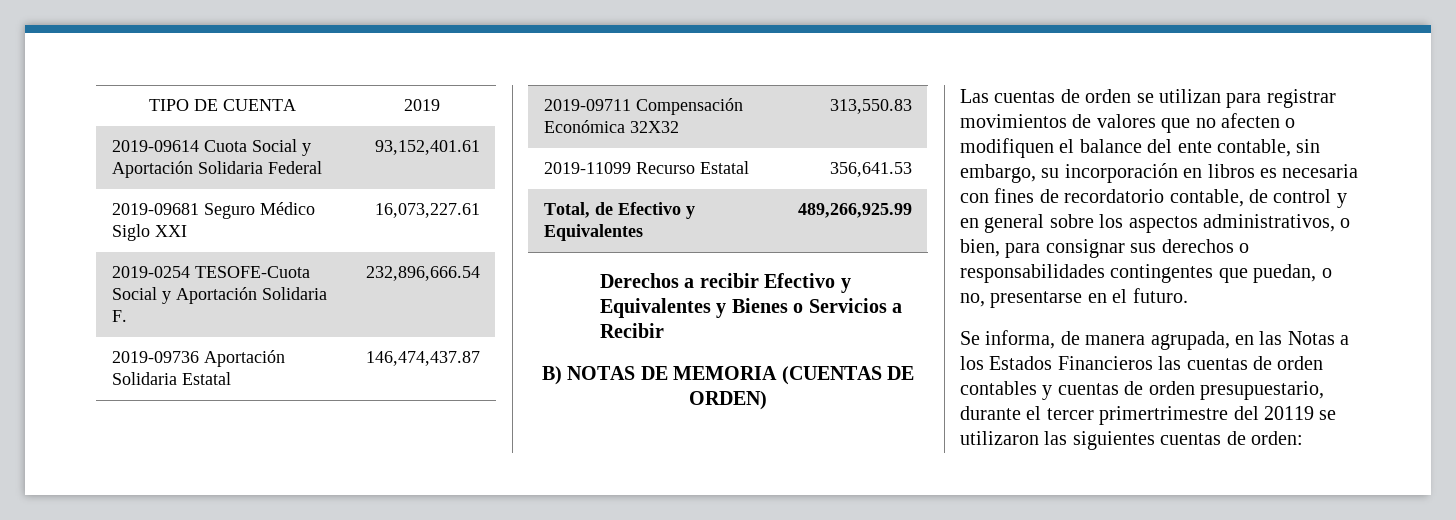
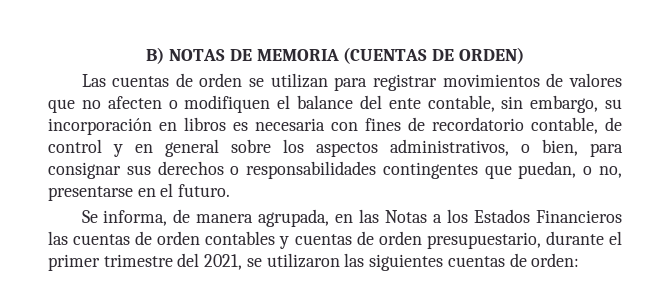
[149,99,296,111] [404,99,440,111] [111,139,311,156] [111,161,322,178] [375,140,481,155] [111,202,315,219] [111,224,187,241] [375,203,481,218] [111,266,310,278] [111,287,327,304] [111,310,127,322] [366,266,481,281] [111,350,285,367] [111,372,231,385] [366,351,481,366] [543,98,743,115] [543,120,679,133] [830,99,913,114] [543,161,749,174] [830,162,913,177] [543,202,695,219] [543,224,643,241] [798,203,913,218] [600,273,851,293] [600,298,903,318] [600,323,665,338] TIPO DE CUENTA | 2019 // 2019-09614 Cuota Social y Aportación Solidaria Federal | 93,152,401.61 // 2019-09681 Seguro Médico Siglo XXI | 16,073,227.61 // 2019-0254 TESOFE-Cuota Social y Aportación Solidaria F. | 232,896,666.54 // 2019-09736 Aportación Solidaria Estatal | 146,474,437.87 // 2019-09711 Compensación Económica 32X32 | 313,550.83 // 2019-11099 Recurso Estatal | 356,641.53 // Total, de Efectivo y Equivalentes | 489,266,925.99 // Derechos a recibir Efectivo y Equivalentes y Bienes o Servicios a Recibir // -> (146, 55) none
[1046,406,1314,425] tercer primertrimestre del 20119 -> [48,253,243,271] primer trimestre del 2021,

